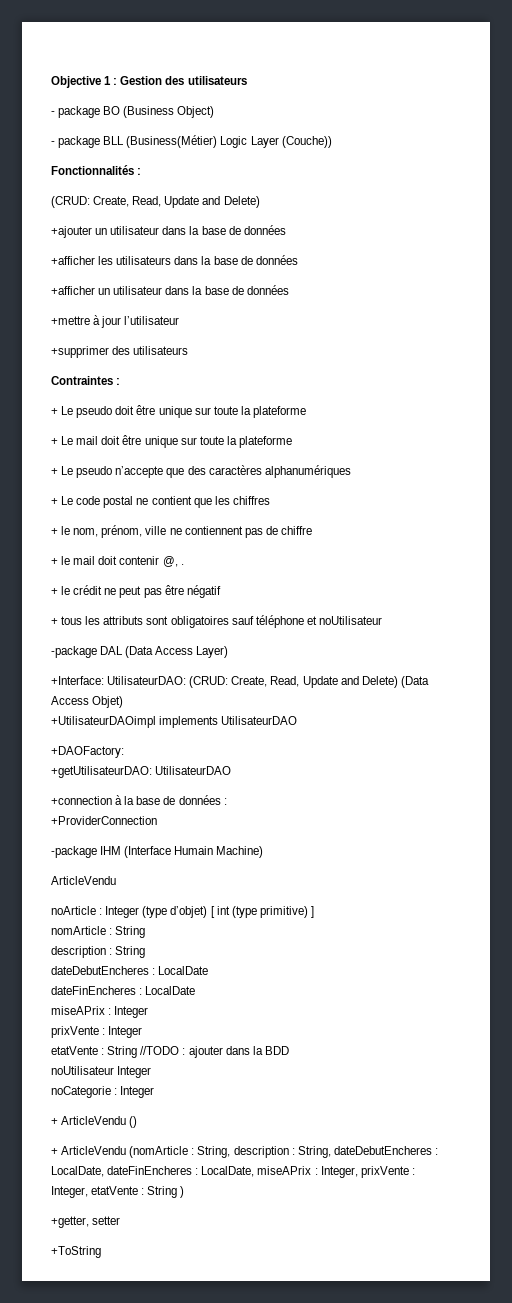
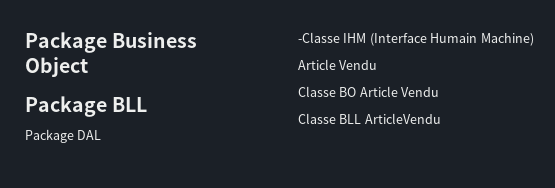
[51,76,247,88] [51,106,215,118] [51,135,332,148] [51,165,142,175] [51,196,260,208] [51,225,286,238] [51,255,298,265] [51,285,289,295] [51,315,180,328] [51,346,189,358] [51,376,121,385] [51,405,306,418] [51,435,292,448] [51,465,351,478] [51,496,270,508] [51,525,312,538] [51,556,184,567] [51,585,221,598] [51,615,382,628] [51,646,229,658] [51,676,429,688] [51,696,124,708] [51,716,298,728] [51,746,124,758] [51,766,232,778] [51,795,227,805] [51,816,157,825] [51,846,264,858] [51,876,116,885] [51,906,314,918] [51,926,146,938] [51,946,146,958] [51,966,209,975] [51,986,196,995] [51,1006,149,1018] [51,1026,143,1038] [51,1046,289,1058] [51,1066,152,1078] [51,1086,155,1098] [51,1116,138,1128] [51,1146,438,1158] [51,1166,415,1178] [51,1186,185,1198] [51,1216,121,1228] [51,1246,101,1258] Objective 1 : Gestion des utilisateurs // - package BO (Business Object) // - package BLL (Business(Métier) Logic Layer (Couche)) // Fonctionnalités : // (CRUD: Create, Read, Update and Delete) // +ajouter un utilisateur dans la base de données // +afficher les utilisateurs dans la base de données // +afficher un utilisateur dans la base de données // +mettre à jour l’utilisateur // +supprimer des utilisateurs // Contraintes : // + Le pseudo doit être unique sur toute la plateforme // + Le mail doit être unique sur toute la plateforme // + Le pseudo n’accepte que des caractères alphanumériques // + Le code postal ne contient que les chiffres // + le nom, prénom, ville ne contiennent pas de chiffre // + le mail doit contenir @, . // + le crédit ne peut pas être négatif // + tous les attributs sont obligatoires sauf téléphone et noUtilisateur // -package DAL (Data Access Layer) // +Interface: UtilisateurDAO: (CRUD: Create, Read, Update and Delete) (Data Access Objet) // +UtilisateurDAOimpl implements UtilisateurDAO // +DAOFactory: // +getUtilisateurDAO: UtilisateurDAO // +connection à la base de données : // +ProviderConnection // -package IHM (Interface Humain Machine) // ArticleVendu // noArticle : Integer (type d’objet) [ int (type primitive) ] // nomArticle : String // description : String // dateDebutEncheres : LocalDate // dateFinEncheres : LocalDate // miseAPrix : Integer // prixVente : Integer // etatVente : String //TODO : ajouter dans la BDD // noUtilisateur Integer // noCategorie : Integer // + ArticleVendu () // + ArticleVendu (nomArticle : String, description : String, dateDebutEncheres : LocalDate, dateFinEncheres : LocalDate, miseAPrix : Integer, prixVente : Integer, etatVente : String ) // +getter, setter // +ToString -> [25,32,198,53] [25,57,88,77] [25,96,148,117] [25,129,102,143] [298,32,534,46] [298,59,378,70] [298,86,440,97] [298,113,441,124] Package Business Object // Package BLL // Package DAL // -Classe IHM (Interface Humain Machine) // Article Vendu // Classe BO Article Vendu // Classe BLL ArticleVendu

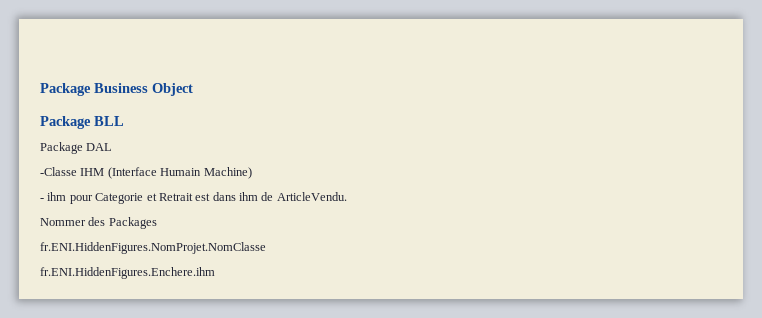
[298,59,378,70] [298,86,440,97] [298,113,441,124] Article Vendu // Classe BO Article Vendu // Classe BLL ArticleVendu -> [40,192,347,204] [40,217,157,229] [40,242,266,254] [40,267,215,279] - ihm pour Categorie et Retrait est dans ihm de ArticleVendu. // Nommer des Packages // fr.ENI.HiddenFigures.NomProjet.NomClasse // fr.ENI.HiddenFigures.Enchere.ihm

